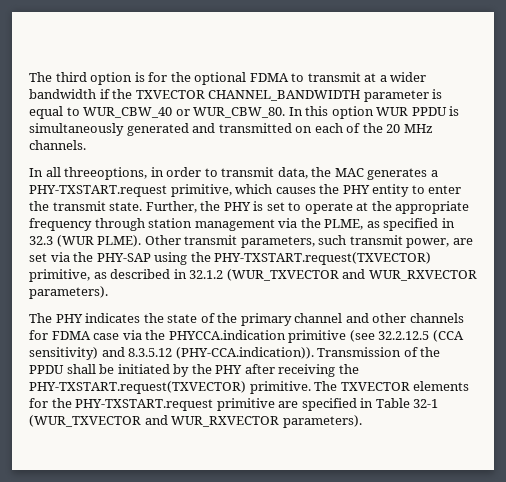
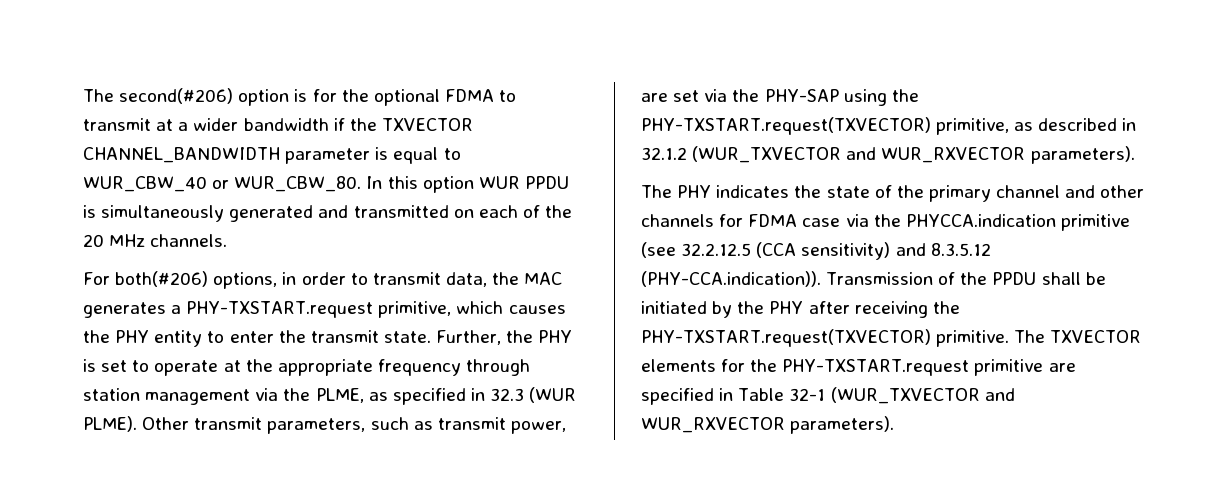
[29,72,87,82] The third -> [83,88,234,104] The second(#206)
[29,167,148,180] In all threeoptions, -> [83,271,278,289] For both(#206) options,
(347, 240) none -> [413,421,433,430] as

